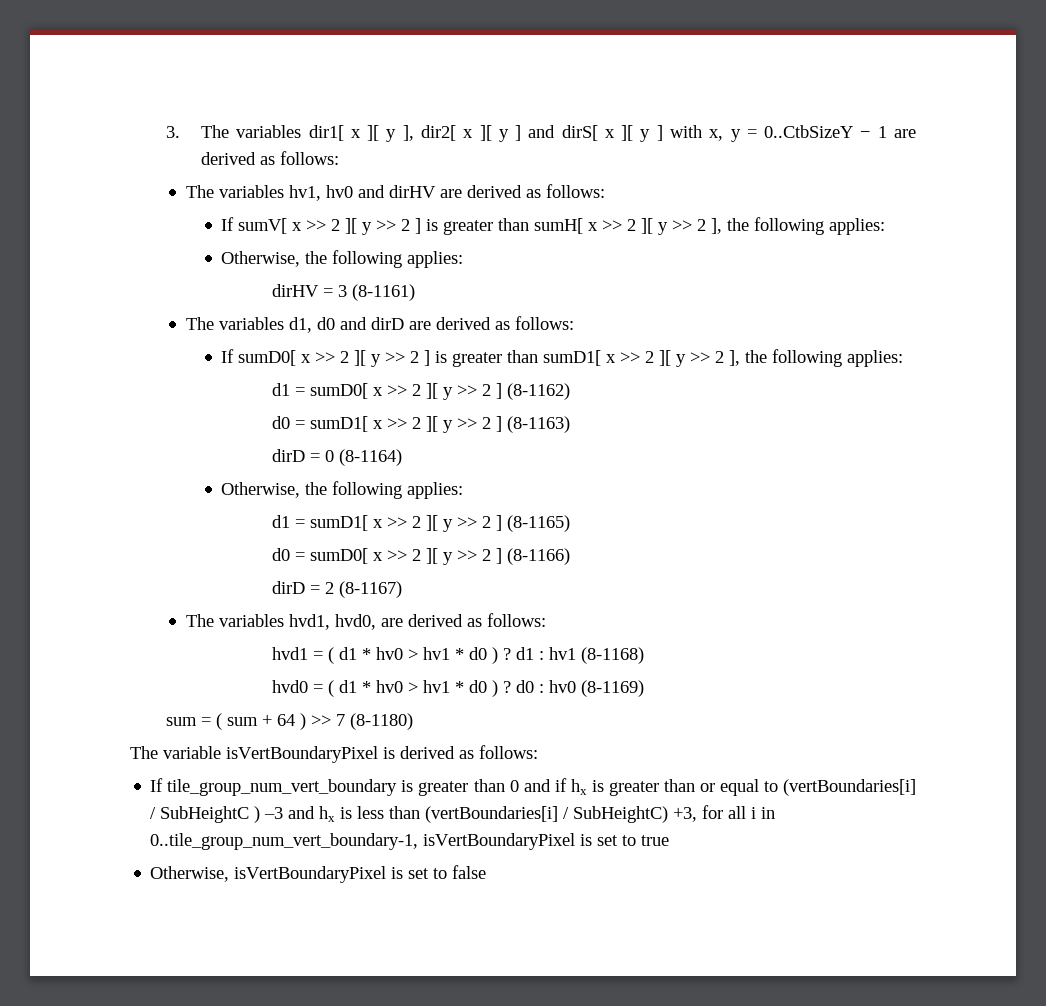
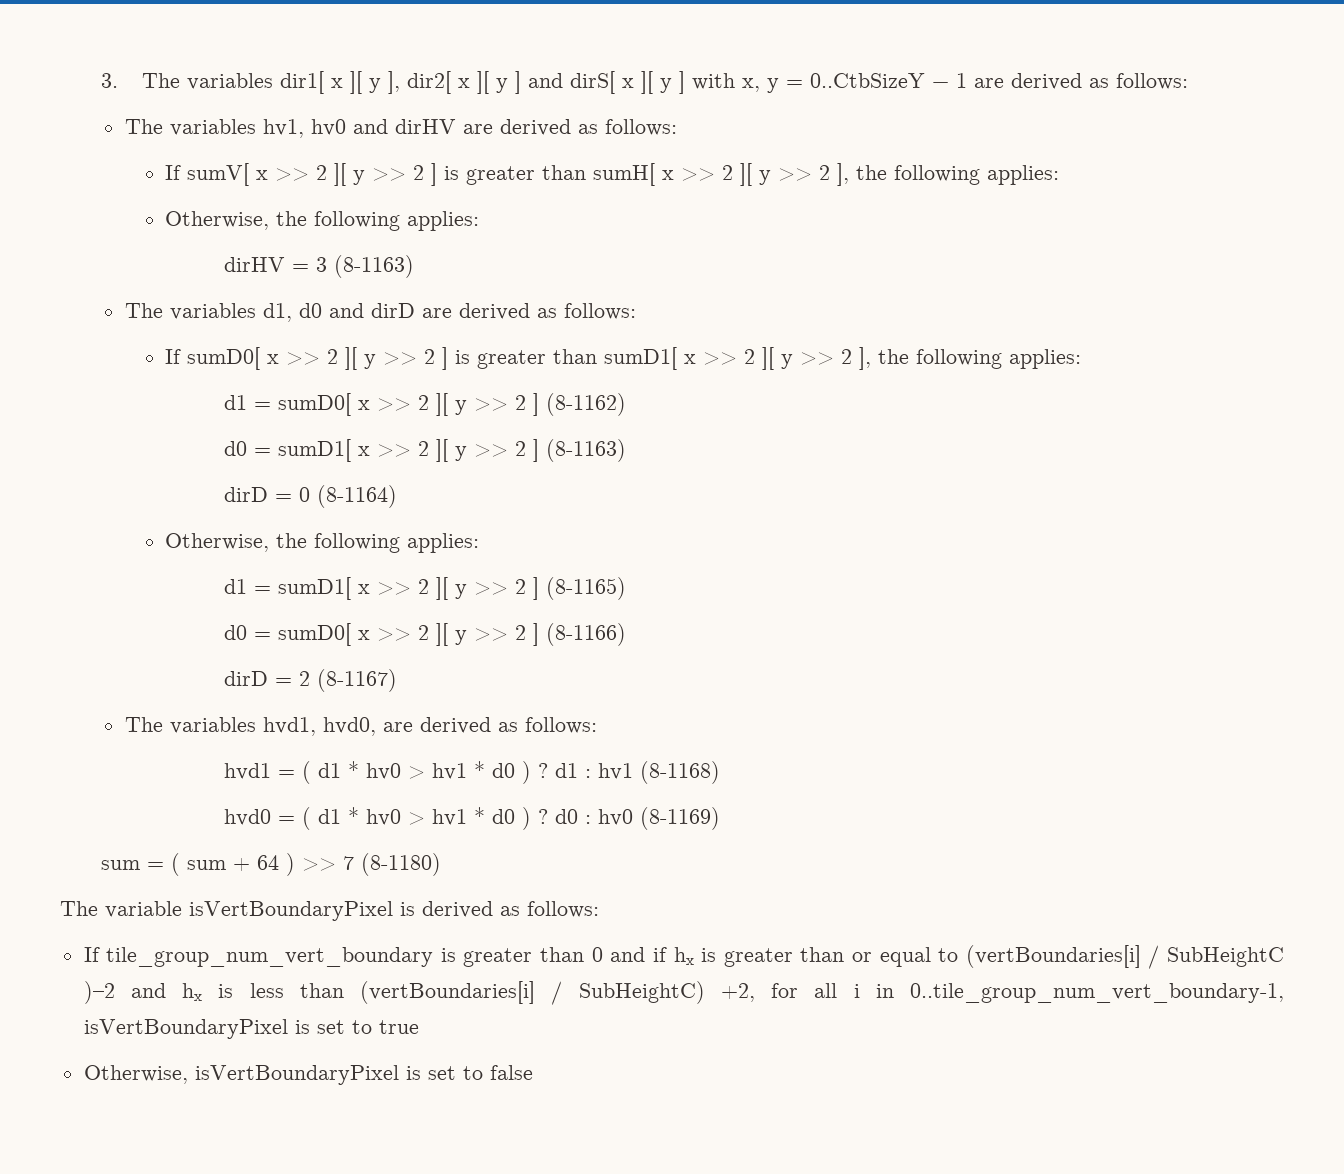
[352,284,416,301] (8-1161) -> [333,255,414,278] (8-1163)
[254,806,284,823] ) –3 -> [83,981,115,1004] )–2
[673,807,698,822] +3, -> [720,983,755,1002] +2,

